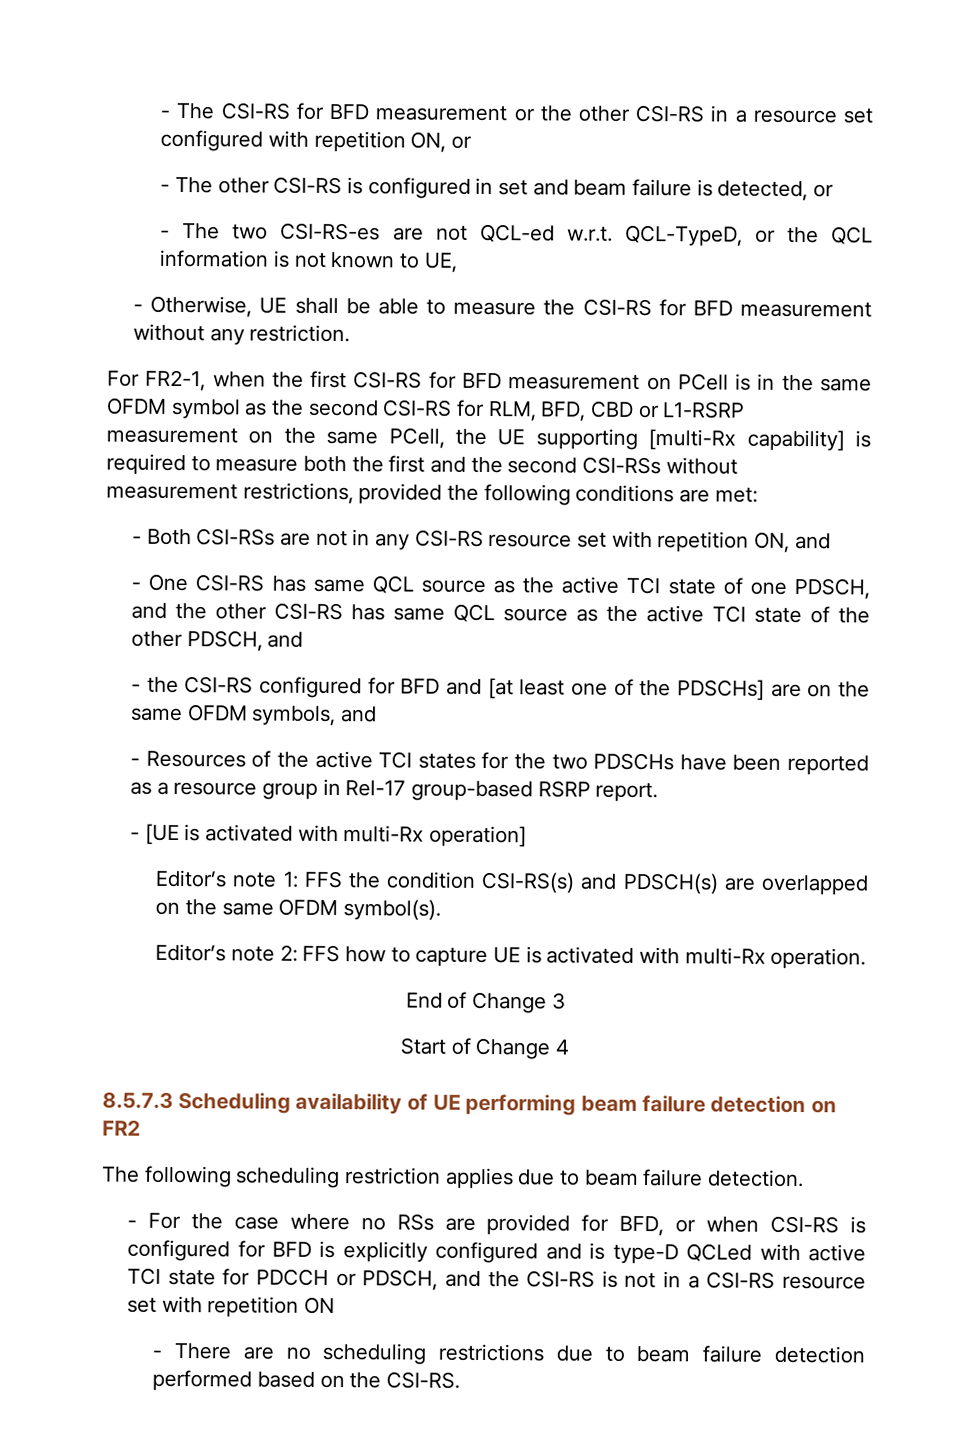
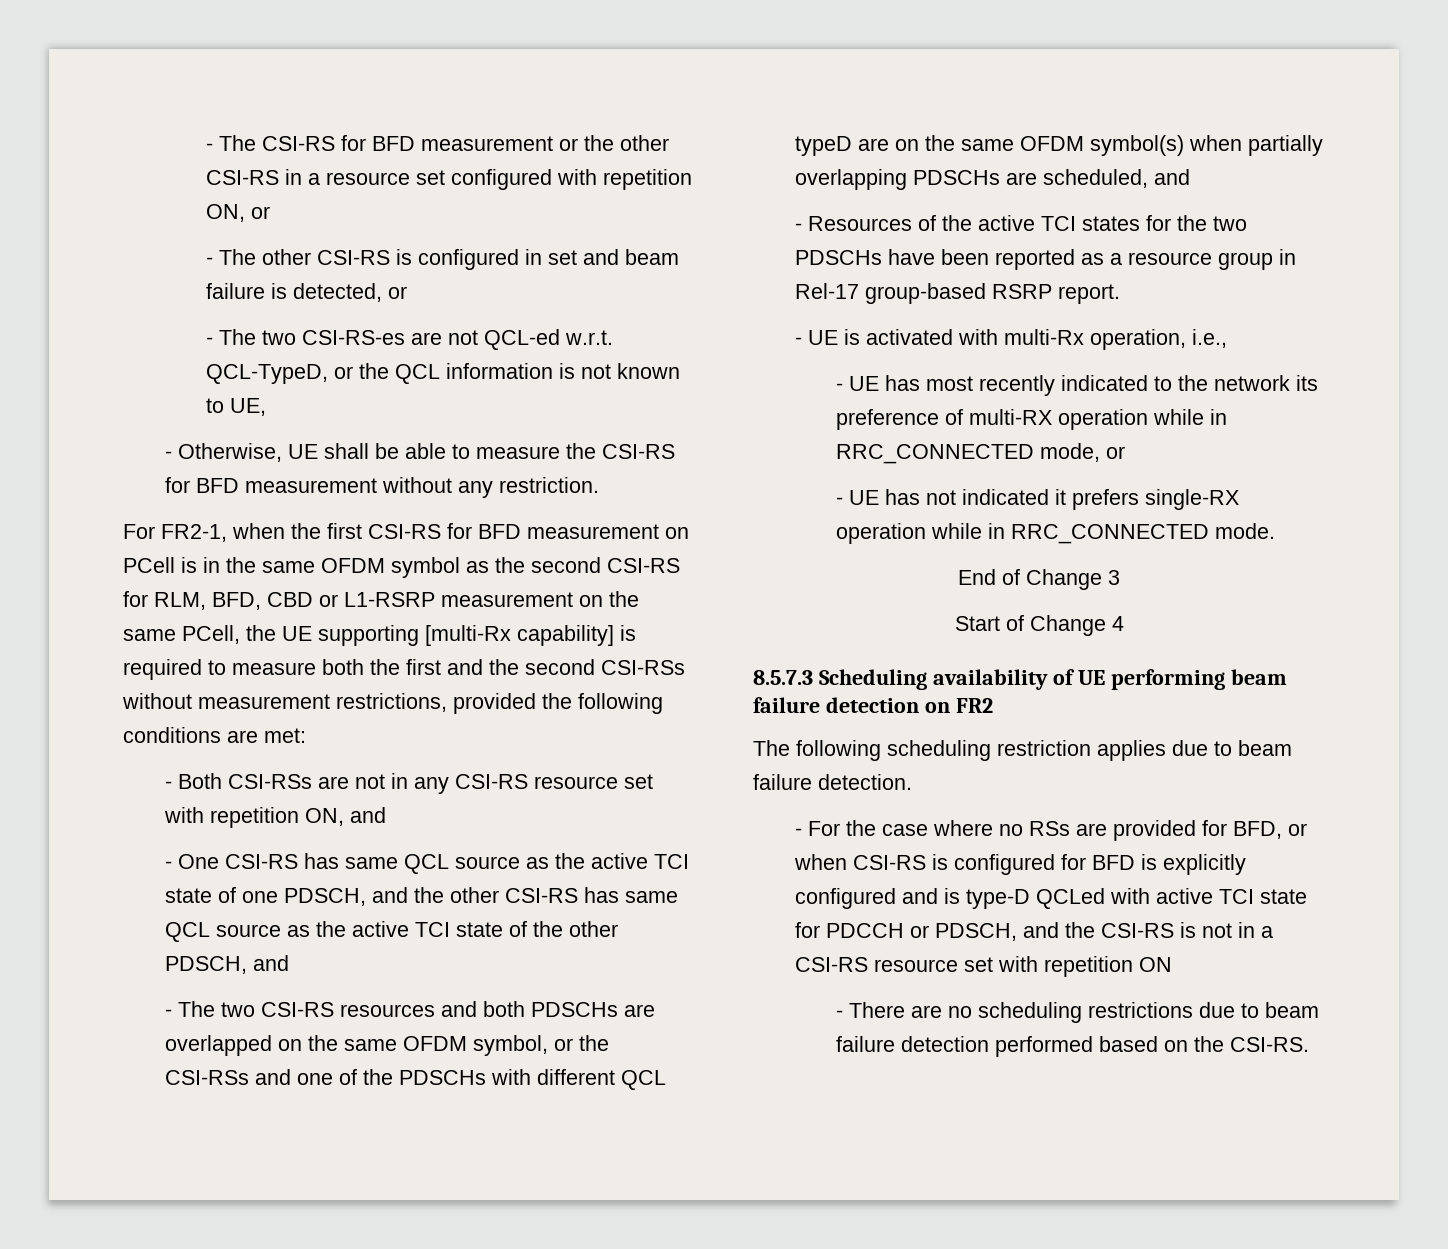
[146,676,766,701] the CSI-RS configured for BFD and [at least one of the PDSCHs] -> [177,1001,655,1017] [164,1035,609,1056] [164,1069,666,1090] [794,136,852,156] The two CSI-RS resources and both PDSCHs are overlapped on the same OFDM symbol, or the CSI-RSs and one of the PDSCHs with different QCL typeD
[251,705,337,727] symbols, -> [1089,135,1323,156] [794,169,1148,190] symbol(s) when partially overlapping PDSCHs are scheduled,
[144,823,528,848] [155,869,869,896] [155,898,441,921] [155,943,489,968] [UE is activated with multi-Rx operation] // Editor’s note 1: FFS the condition CSI-RS(s) and PDSCH(s) are overlapped on the same OFDM symbol(s). // Editor’s note 2: FFS how to capture -> (802, 341) none
[770,947,867,970] operation. -> [1089,329,1227,350] [836,375,1319,396] [836,409,1228,430] [836,443,1126,464] [836,489,1240,510] [836,523,1276,544] operation, i.e., // - UE has most recently indicated to the network its preference of multi-RX operation while in RRC_CONNECTED mode, or // - UE has not indicated it prefers single-RX operation while in RRC_CONNECTED mode.

